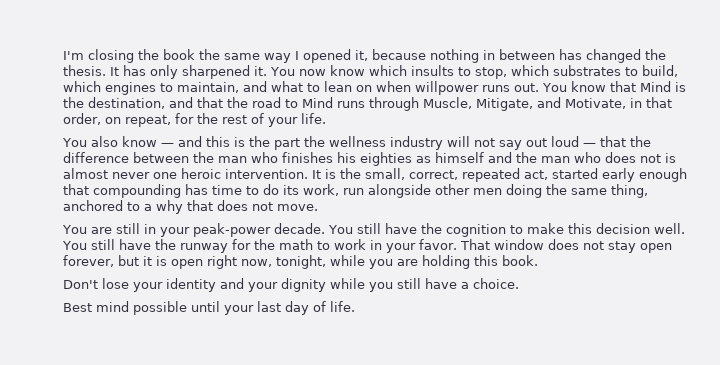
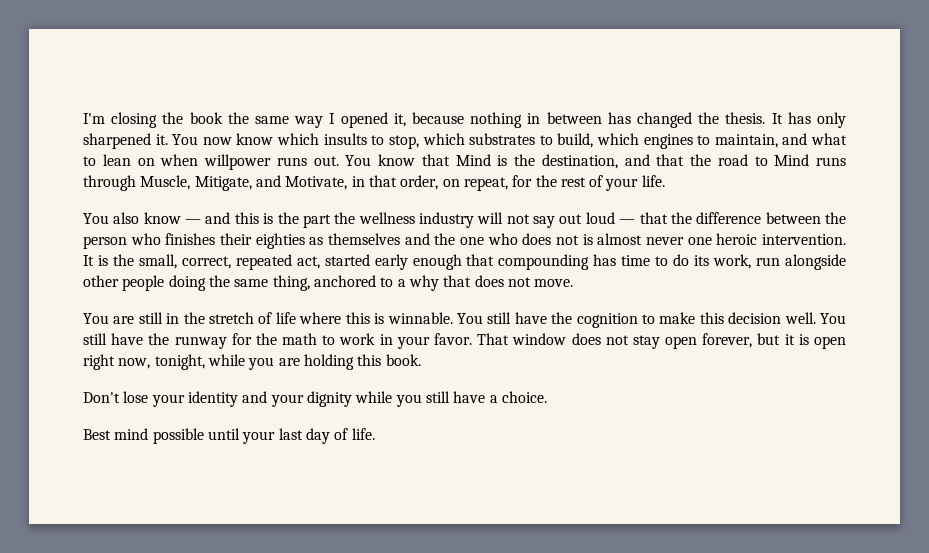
[218,156,247,163] man -> [83,236,127,249] person
[337,152,356,163] his -> [220,233,252,245] their
[435,152,484,163] himself -> [328,233,400,245] themselves
[541,156,570,163] man -> [460,237,485,245] one
[473,188,502,195] men -> [122,275,165,291] people
[159,223,325,237] your peak-power decade. -> [183,312,453,324] the stretch of life where this is winnable.

